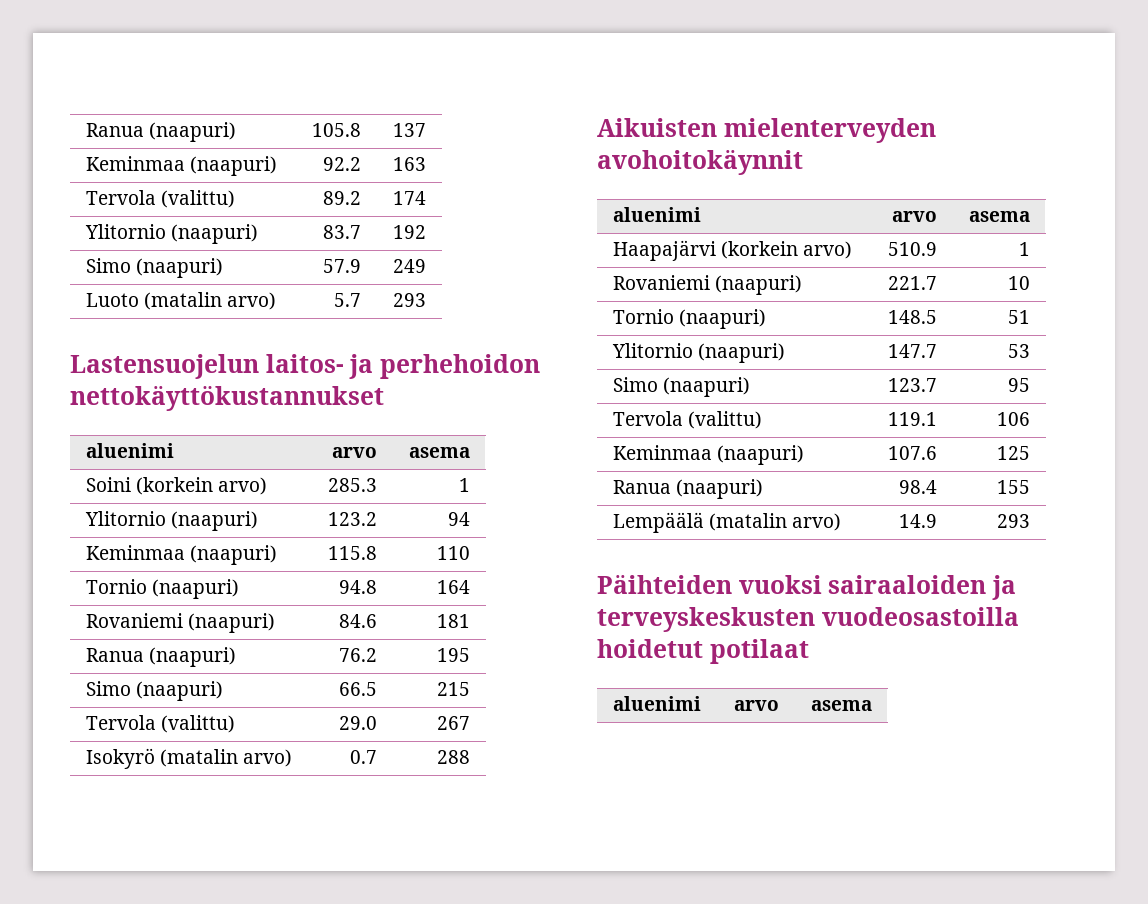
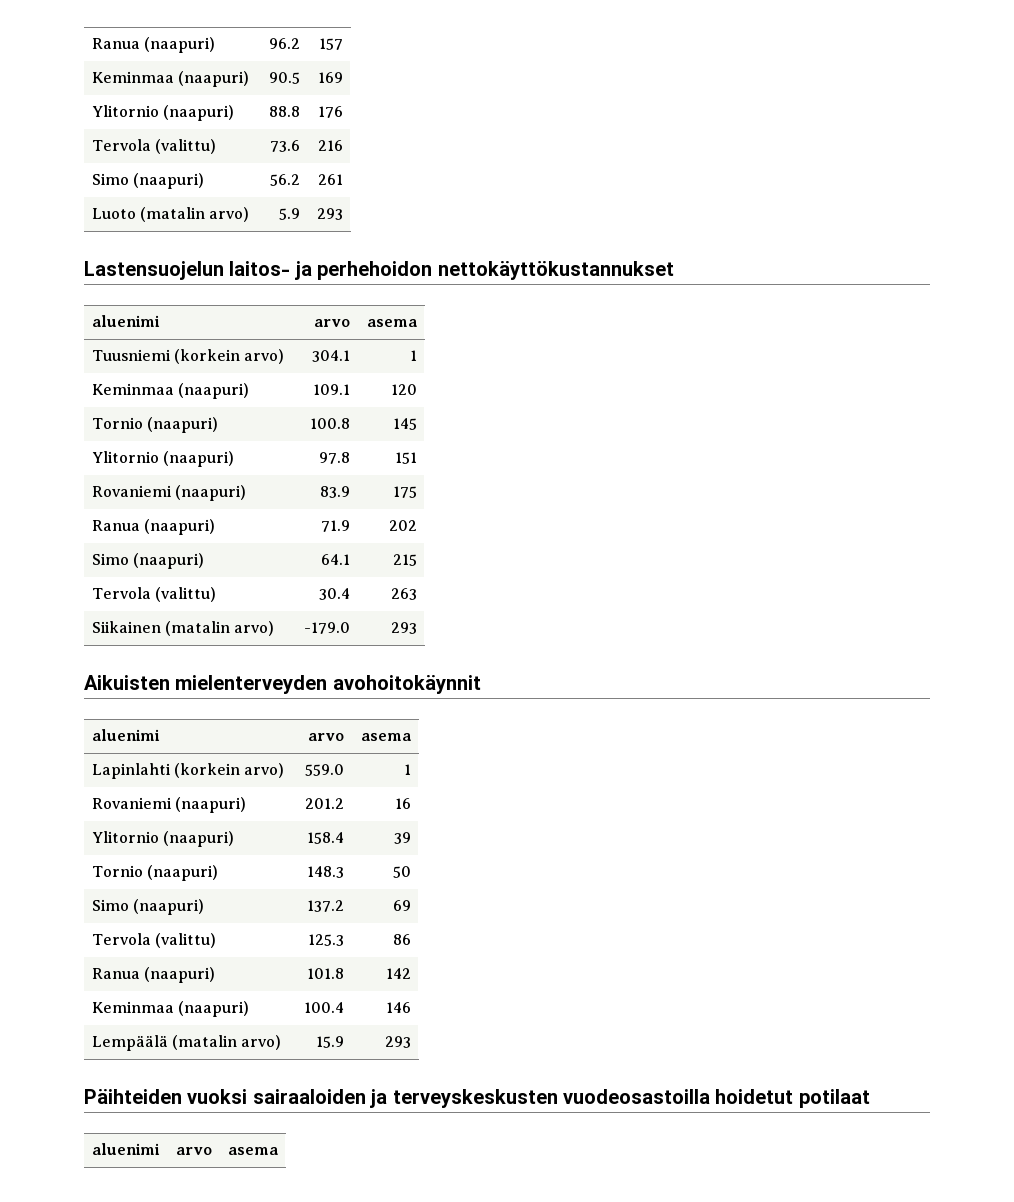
[85,122,236,142] [312,123,362,137] [393,123,427,137] [85,156,277,176] [323,157,362,171] [393,157,427,171] [85,190,235,208] [323,191,362,205] [393,191,427,205] [84,224,258,244] [323,225,362,239] [393,225,427,239] [85,258,223,278] [323,259,362,273] [393,259,427,273] Ranua (naapuri) | 105.8 | 137 // Keminmaa (naapuri) | 92.2 | 163 // Tervola (valittu) | 89.2 | 174 // Ylitornio (naapuri) | 83.7 | 192 // Simo (naapuri) | 57.9 | 249 -> [91,37,215,53] [269,38,301,49] [319,38,344,50] [91,71,249,87] [269,72,301,84] [318,72,344,83] [91,105,234,121] [269,106,301,117] [318,106,344,118] [91,139,216,154] [270,140,301,152] [318,140,344,151] [91,173,204,189] [270,174,301,186] [318,174,344,185] Ranua (naapuri) | 96.2 | 157 // Keminmaa (naapuri) | 90.5 | 169 // Ylitornio (naapuri) | 88.8 | 176 // Tervola (valittu) | 73.6 | 216 // Simo (naapuri) | 56.2 | 261
[334,293,362,307] 5.7 -> [279,208,301,220] 5.9
[85,477,267,495] [328,478,378,492] [459,478,471,492] [84,511,258,531] [328,512,378,526] [448,512,471,526] [85,545,277,565] [328,546,378,560] [437,546,471,560] [85,579,239,599] [339,580,378,594] [437,580,471,594] [85,613,275,633] [339,614,378,628] [437,614,471,628] [85,647,236,667] [339,648,378,662] [437,648,471,662] [85,681,223,701] [339,682,378,696] Soini (korkein arvo) | 285.3 | 1 // Ylitornio (naapuri) | 123.2 | 94 // Keminmaa (naapuri) | 115.8 | 110 // Tornio (naapuri) | 94.8 | 164 // Rovaniemi (naapuri) | 84.6 | 181 // Ranua (naapuri) | 76.2 | 195 // Simo (naapuri) | 66.5 -> [91,349,285,364] [312,350,351,362] [410,350,418,361] [91,383,249,399] [313,384,351,395] [391,384,418,395] [91,417,218,433] [310,418,351,429] [393,418,418,430] [91,451,234,467] [319,452,351,464] [395,452,418,464] [91,485,246,501] [320,486,351,498] [393,486,418,498] [91,519,215,535] [321,520,351,532] [389,520,418,531] [91,553,204,569] [321,554,351,565] Tuusniemi (korkein arvo) | 304.1 | 1 // Keminmaa (naapuri) | 109.1 | 120 // Tornio (naapuri) | 100.8 | 145 // Ylitornio (naapuri) | 97.8 | 151 // Rovaniemi (naapuri) | 83.9 | 175 // Ranua (naapuri) | 71.9 | 202 // Simo (naapuri) | 64.1
[339,716,378,730] [437,716,471,730] [85,748,292,769] [350,750,378,764] [437,750,471,764] 29.0 | 267 // Isokyrö (matalin arvo) | 0.7 | 288 -> [319,588,351,600] [391,588,418,600] [91,621,275,636] [304,622,351,634] [391,622,418,634] 30.4 | 263 // Siikainen (matalin arvo) | -179.0 | 293
[612,240,852,261] [888,242,938,256] Haapajärvi (korkein arvo) | 510.9 -> [91,763,285,779] [305,764,345,776] Lapinlahti (korkein arvo) | 559.0
[888,276,938,290] [1008,276,1031,290] [612,309,766,329] [888,310,938,324] [1008,310,1031,324] [611,343,785,363] [888,344,938,358] [1008,344,1031,358] [612,377,750,397] [888,378,938,392] [1008,378,1031,392] [612,411,762,429] [888,412,938,426] [997,412,1031,426] [612,445,804,465] [888,446,938,460] [997,446,1031,460] [612,479,763,499] [899,480,938,494] [997,480,1031,494] 221.7 | 10 // Tornio (naapuri) | 148.5 | 51 // Ylitornio (naapuri) | 147.7 | 53 // Simo (naapuri) | 123.7 | 95 // Tervola (valittu) | 119.1 | 106 // Keminmaa (naapuri) | 107.6 | 125 // Ranua (naapuri) | 98.4 | 155 -> [305,798,345,809] [395,798,412,809] [91,831,234,847] [307,832,345,844] [394,832,412,844] [91,865,218,881] [307,866,345,878] [393,866,412,878] [91,899,204,915] [307,900,345,912] [393,900,412,911] [91,933,216,948] [308,934,345,946] [393,934,412,945] [91,967,215,983] [307,968,345,979] [386,968,412,979] [91,1001,249,1017] [304,1002,345,1013] [386,1002,412,1013] 201.2 | 16 // Ylitornio (naapuri) | 158.4 | 39 // Tornio (naapuri) | 148.3 | 50 // Simo (naapuri) | 137.2 | 69 // Tervola (valittu) | 125.3 | 86 // Ranua (naapuri) | 101.8 | 142 // Keminmaa (naapuri) | 100.4 | 146
[899,514,938,528] 14.9 -> [316,1036,345,1048] 15.9

